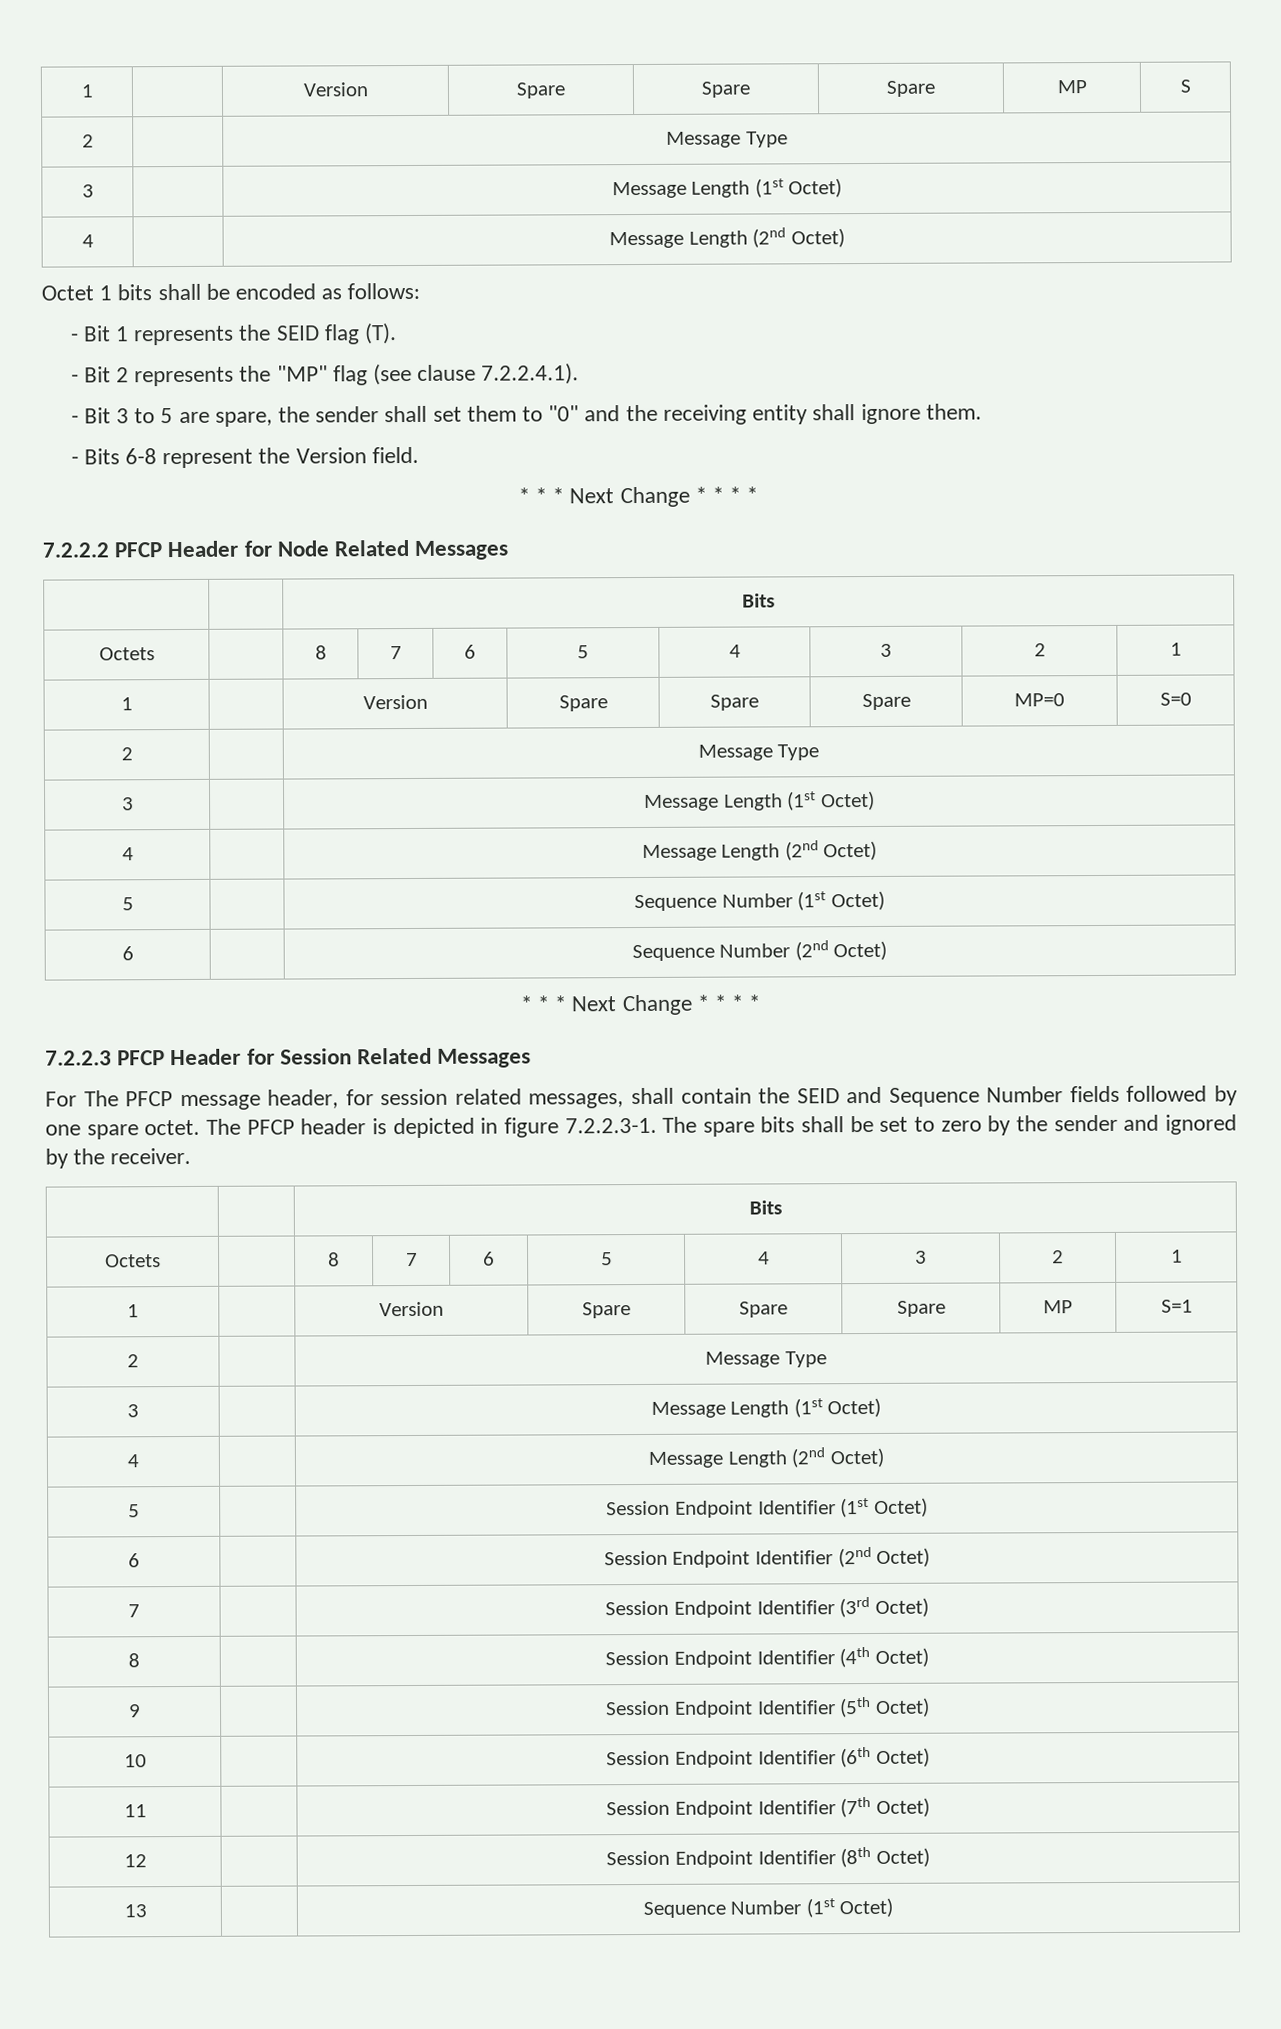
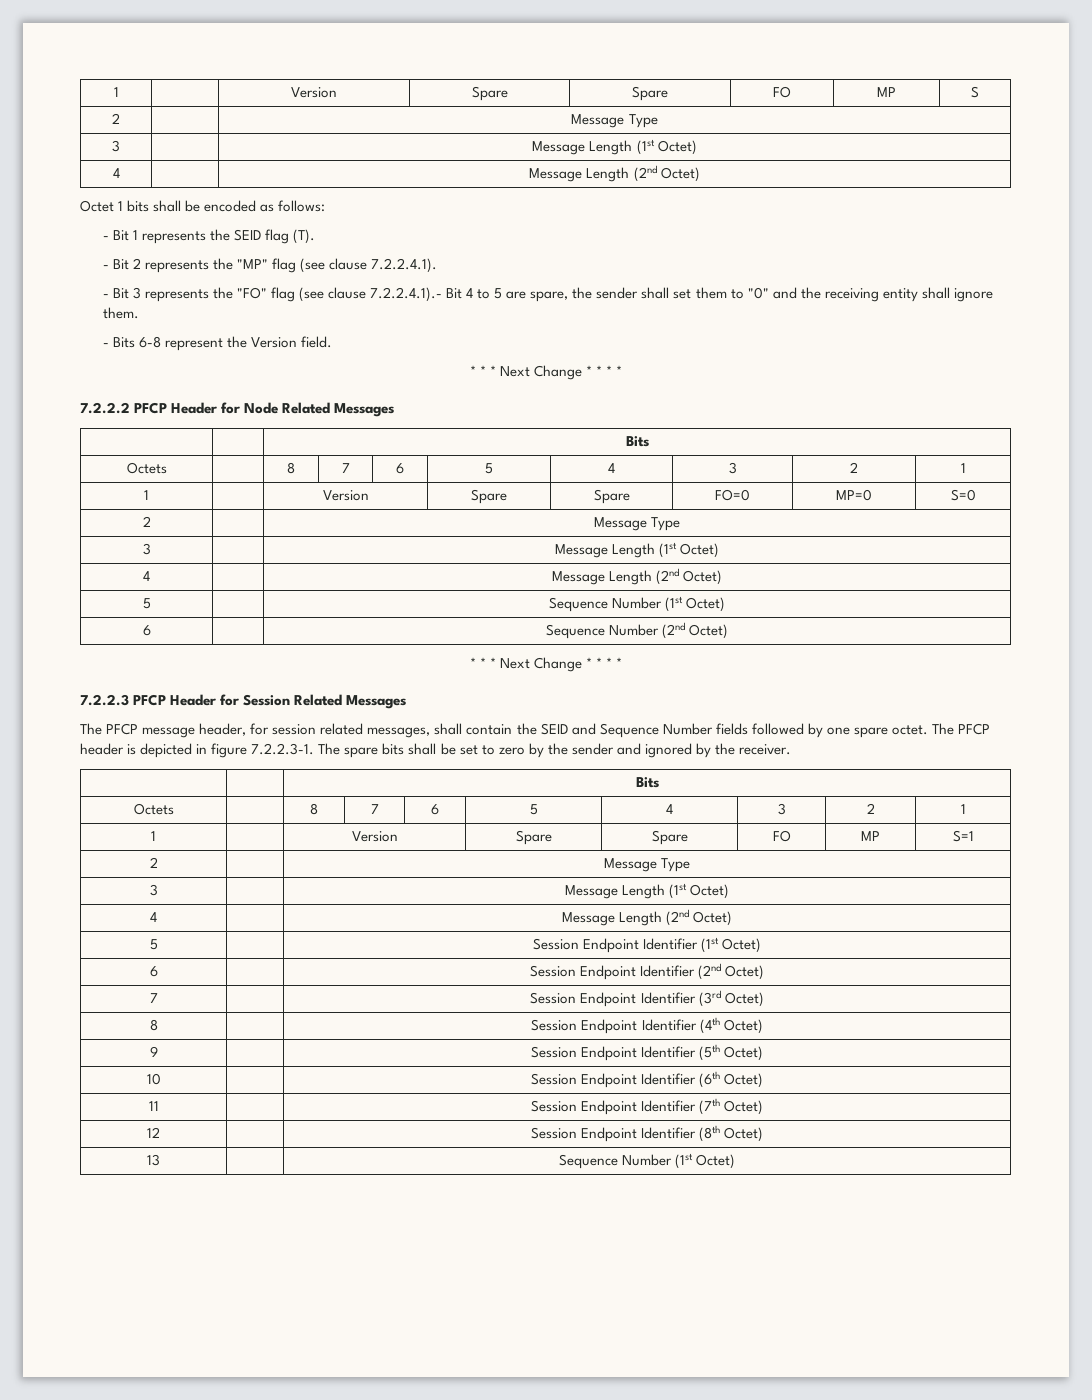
[80,84,93,98] [302,82,368,97] [516,82,566,99] [701,81,750,98] [886,80,935,97] 1 | | Version | Spare | Spare | Spare -> [113,87,119,97] [291,87,337,98] [471,86,508,101] [631,86,668,101] [772,86,791,98] 1 | | Version | Spare | Spare | FO
(129, 416) none -> [144,287,474,302] represents the "FO" flag (see clause 7.2.2.4.1).- Bit 4
[861,693,911,711] Spare -> [714,489,750,501] FO=0
[45,1091,77,1107] For -> (407, 702) none
[896,1300,946,1317] Spare -> [772,830,791,842] FO

